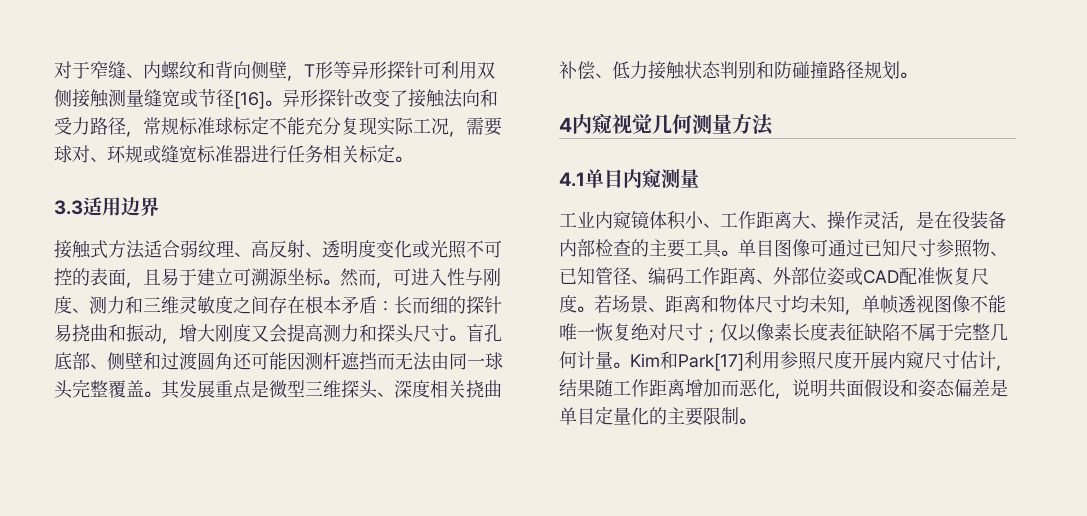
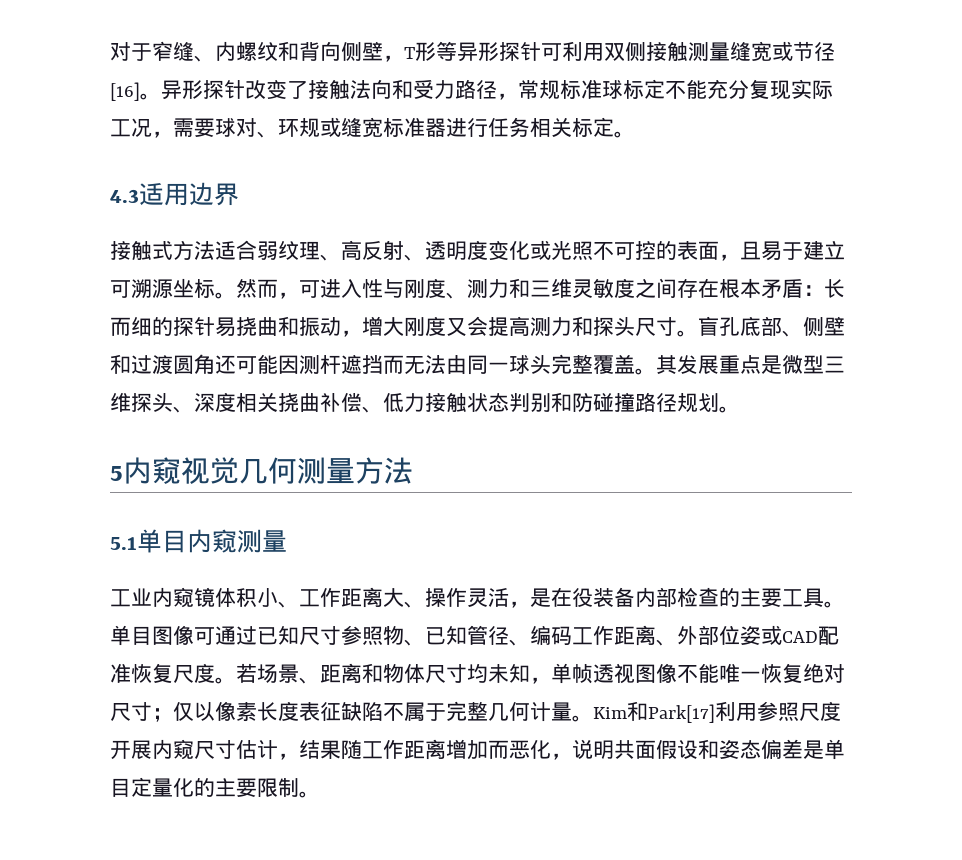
[54,200,83,215] 3.3 -> [110,189,139,203] 4.3
[559,117,572,132] 4 -> [110,466,123,481] 5
[559,172,585,187] 4.1 -> [110,537,137,550] 5.1

